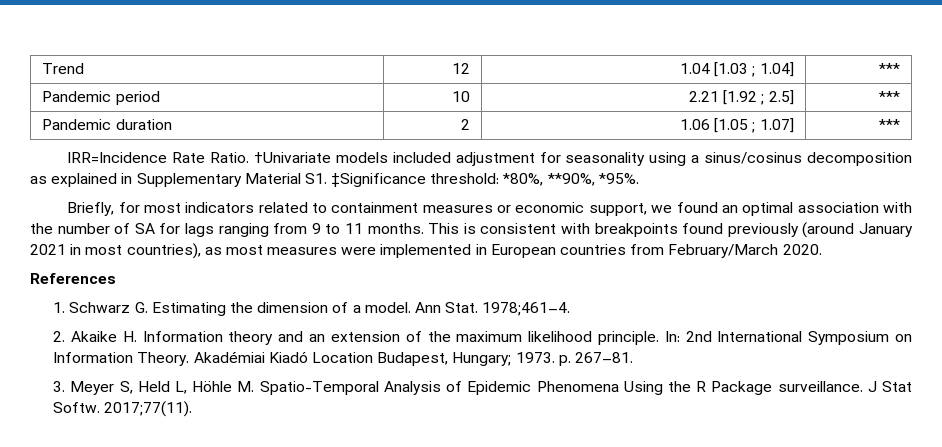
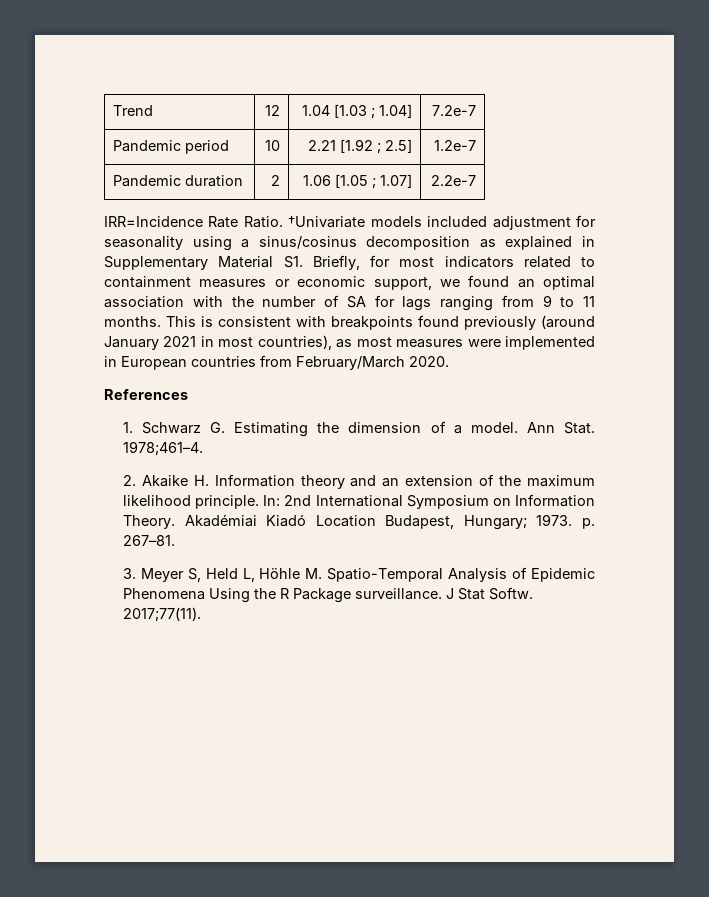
[878,63,900,74] *** -> [431,105,476,116] 7.2e-7
[878,91,900,102] *** -> [433,140,476,151] 1.2e-7
[878,119,900,130] *** -> [430,175,476,186] 2.2e-7
[331,173,639,187] ‡Significance threshold: *80%, **90%, *95%. // -> (303, 262) none

